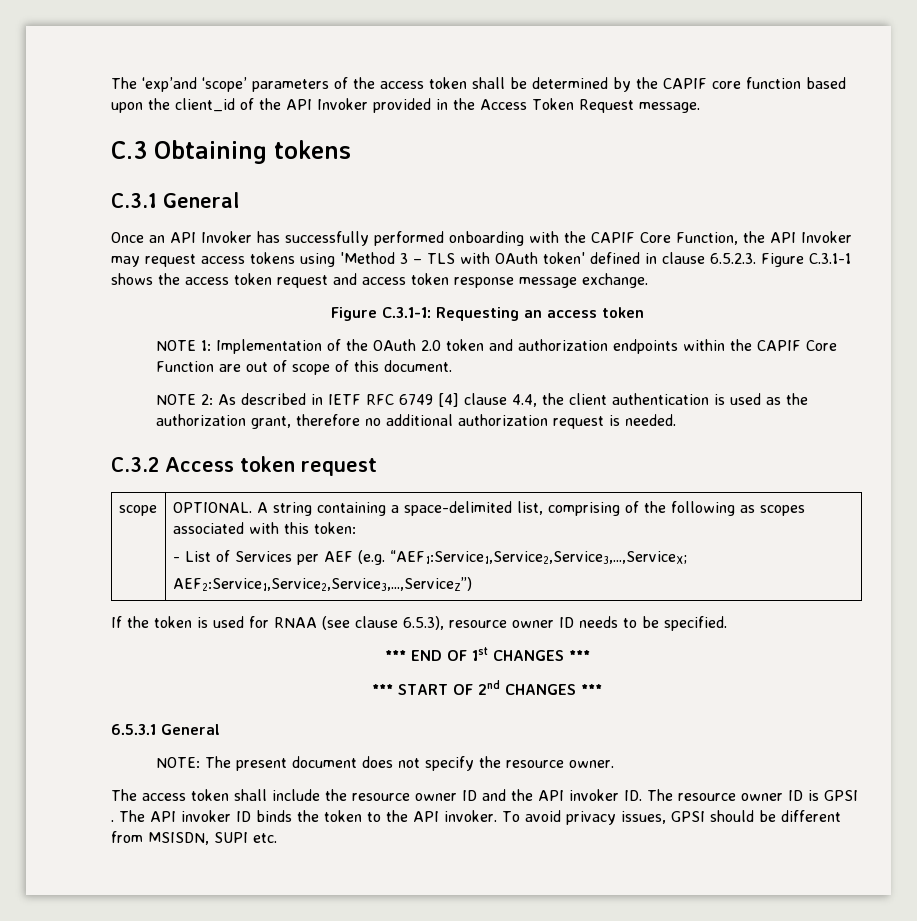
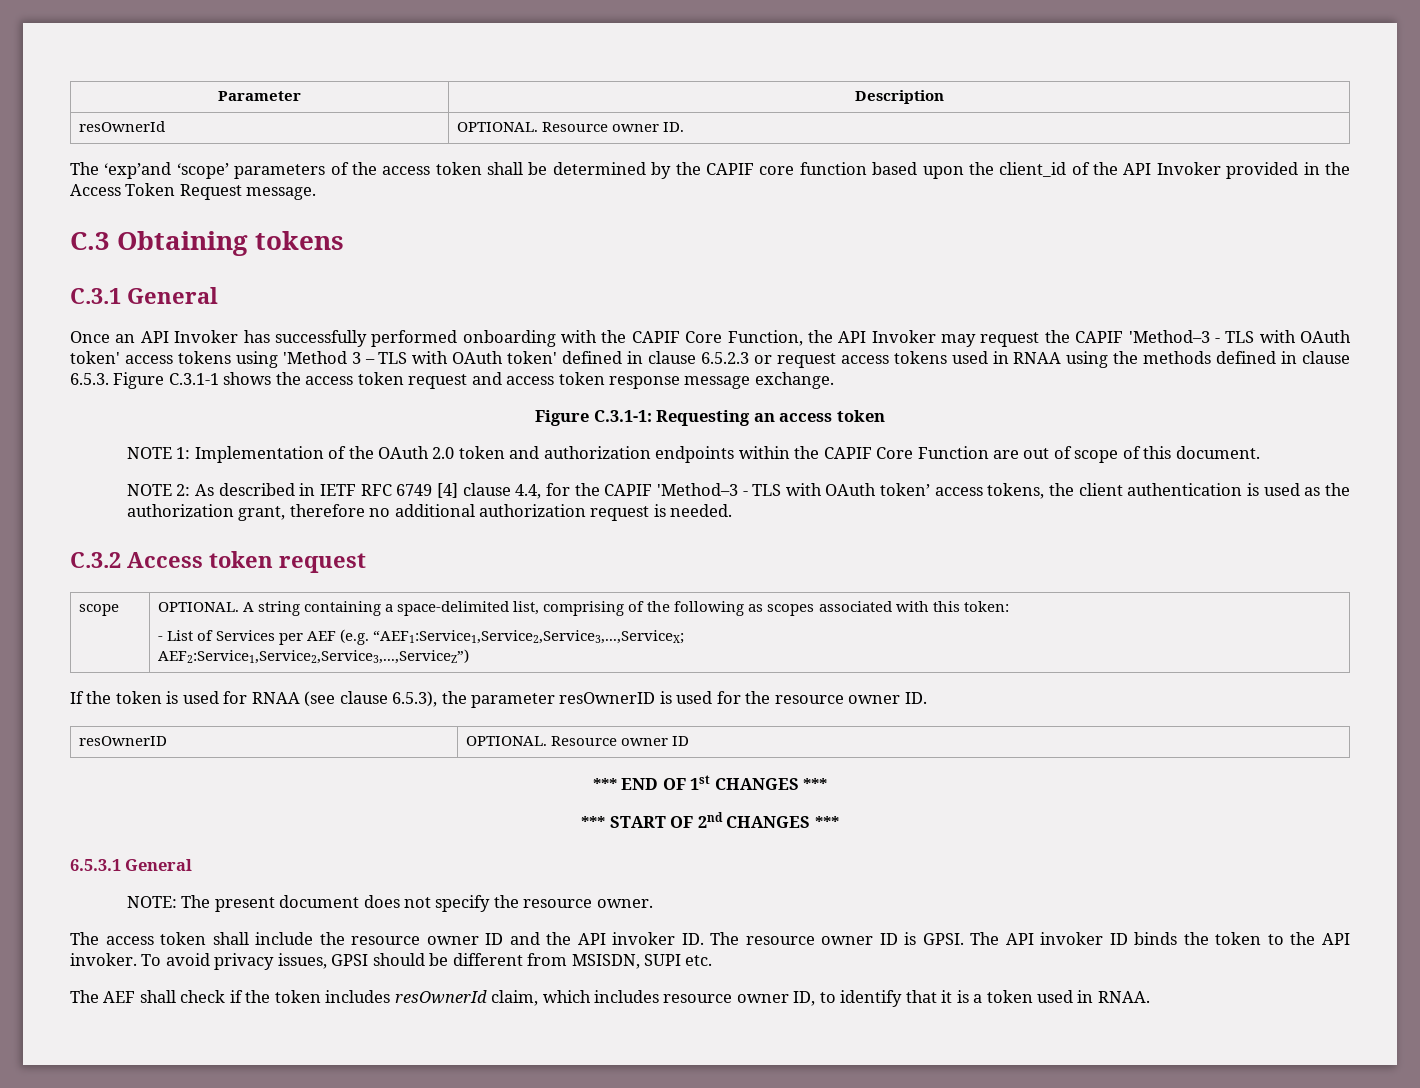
(111, 83) none -> [218,91,301,101] [854,90,944,104] [78,121,165,132] [456,122,685,132] Parameter | Description // resOwnerId | OPTIONAL. Resource owner ID. //
(196, 260) none -> [1044,330,1351,343] [70,351,120,364] the CAPIF 'Method–3 - TLS with OAuth token'
[710,253,756,264] 6.5.2.3. -> [700,351,1351,368] [70,373,109,385] 6.5.2.3 or request access tokens used in RNAA using the methods defined in clause 6.5.3.
(537, 400) none -> [545,483,1045,499] for the CAPIF 'Method–3 - TLS with OAuth token’ access tokens,
[449,616,727,631] resource owner ID needs to be specified. -> [441,691,927,708] [78,736,167,746] [465,736,690,746] the parameter resOwnerID is used for the resource owner ID. // resOwnerID | OPTIONAL. Resource owner ID
[824,790,858,801] [111,820,114,822] GPSI . -> [922,933,964,945] GPSI.
(277, 838) none -> [70,990,1150,1007] // The AEF shall check if the token includes resOwnerId claim, which includes resource owner ID, to identify that it is a token used in RNAA.

